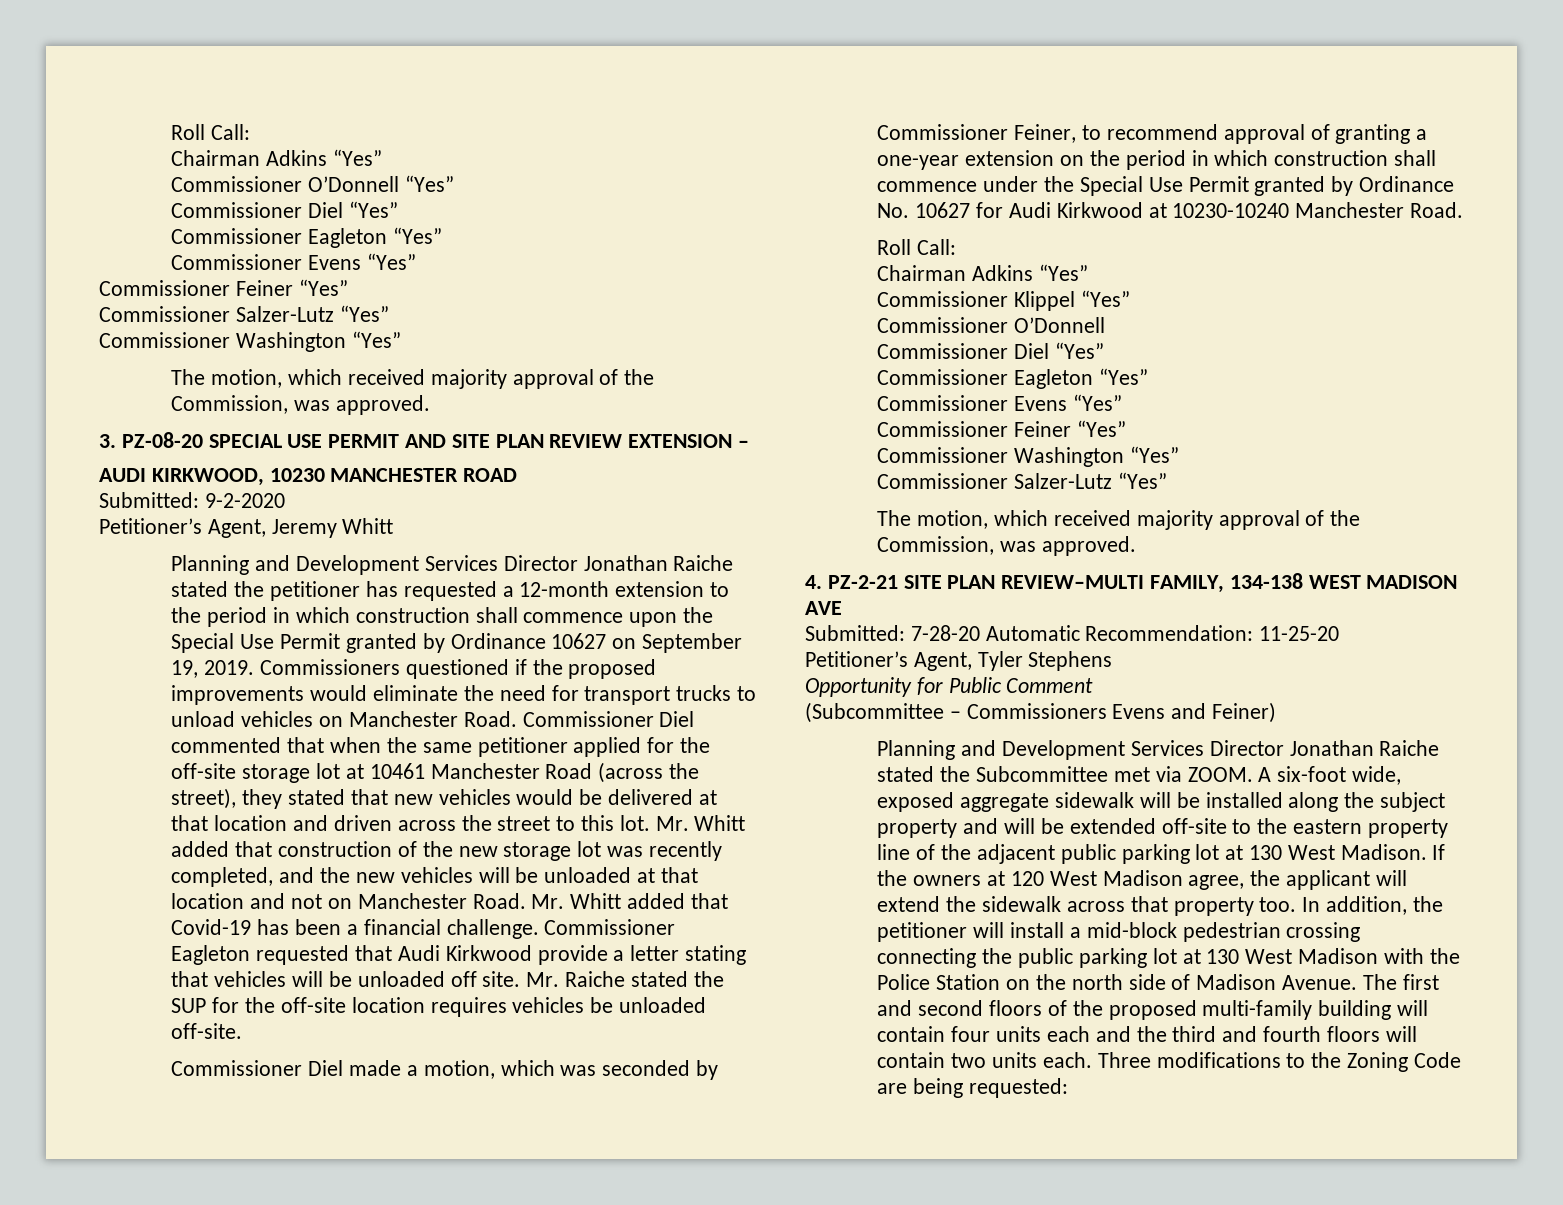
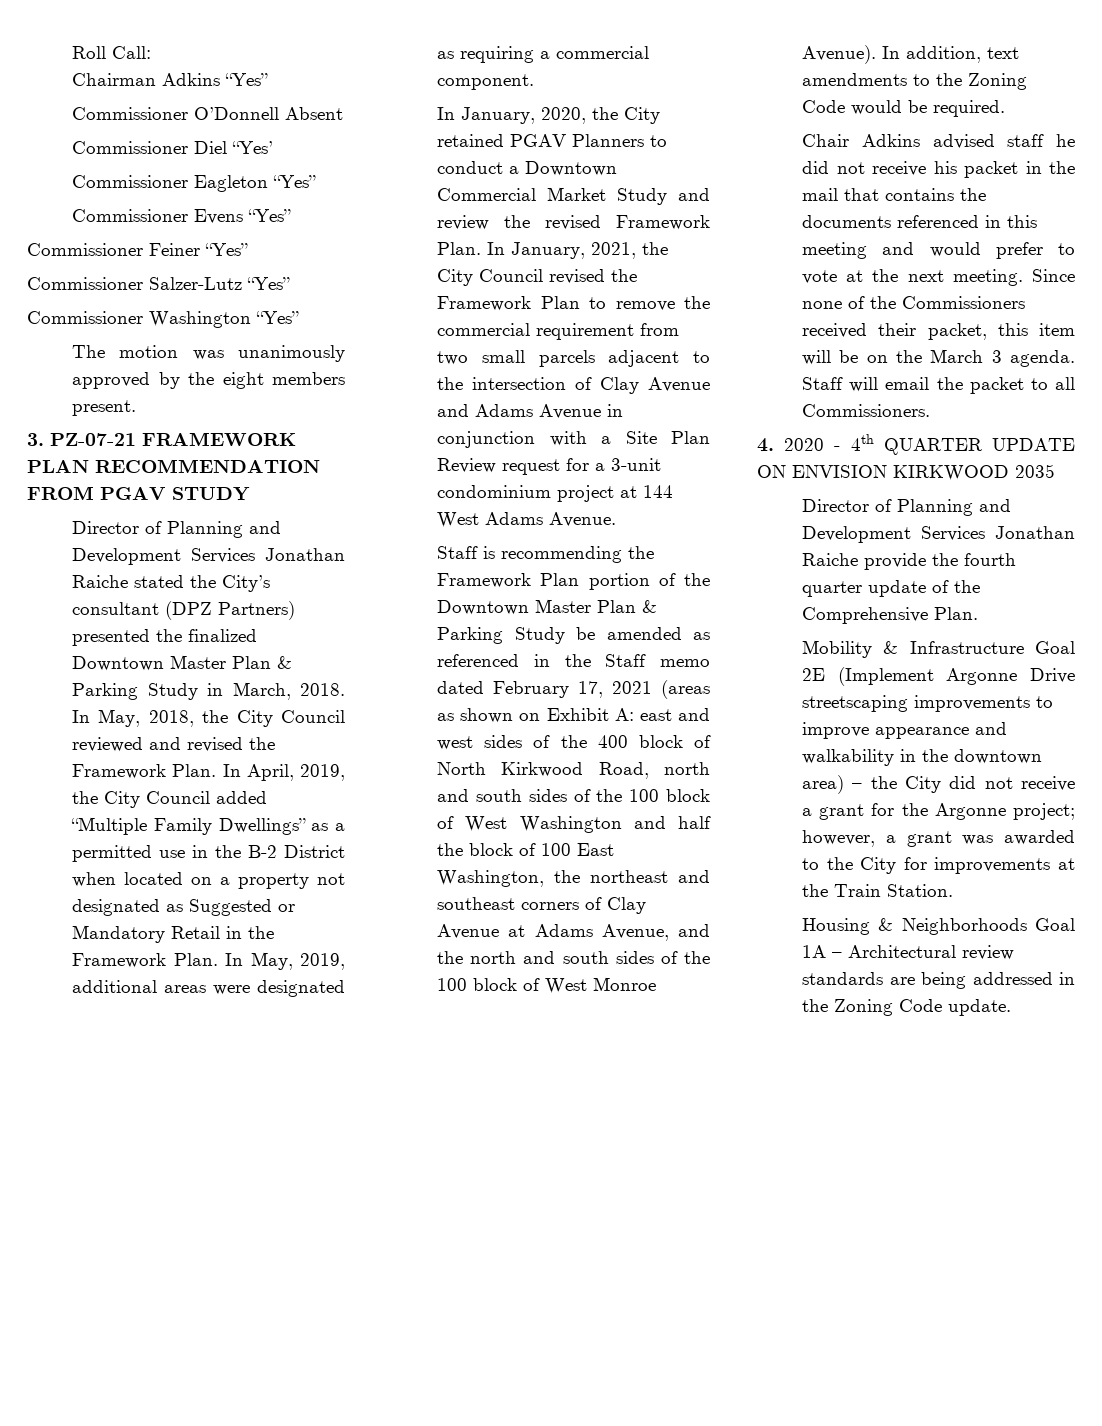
[405,175,455,192] [171,201,399,218] “Yes” // Commissioner Diel “Yes” -> [285,107,344,120] [72,141,274,154] Absent // Commissioner Diel “Yes’
[211,369,655,389] [171,395,431,415] [99,432,750,448] [99,468,518,486] [99,492,285,508] [99,518,394,538] [171,555,734,575] [171,581,729,601] [171,607,713,627] [171,633,742,653] [171,659,657,679] [171,685,756,705] [171,711,695,727] [171,737,710,757] [171,762,699,783] [171,788,717,809] [171,815,746,831] [171,841,722,861] [171,867,698,887] [171,893,728,909] [171,919,676,939] [171,945,746,965] [171,971,724,987] [171,997,706,1017] [171,1023,243,1039] [171,1060,718,1080] [877,124,1428,144] [877,150,1436,170] [877,176,1454,196] [877,202,1463,218] [877,239,957,255] [877,264,1089,281] [877,290,1131,311] [877,317,1106,333] [877,342,1105,359] [877,368,1149,389] [877,394,1123,411] [877,420,1127,437] [877,446,1180,467] [877,472,1168,489] [877,510,1361,530] [877,536,1137,556] [805,573,1458,593] [805,601,842,615] [805,625,1340,641] [805,651,1113,671] [805,677,1094,697] [805,702,1277,723] [877,740,1440,760] [877,766,1401,785] [877,792,1445,812] [877,818,1448,838] [877,844,1446,864] [877,870,1407,890] [877,896,1443,916] [877,922,1361,942] [877,948,1460,968] [877,974,1439,990] [877,1000,1428,1020] [877,1026,1417,1042] [877,1052,1461,1072] [877,1078,1069,1098] motion, which received majority approval of the Commission, was approved. // 3. PZ-08-20 SPECIAL USE PERMIT AND SITE PLAN REVIEW EXTENSION – // AUDI KIRKWOOD, 10230 MANCHESTER ROAD // Submitted: 9-2-2020 // Petitioner’s Agent, Jeremy Whitt // Planning and Development Services Director Jonathan Raiche stated the petitioner has requested a 12-month extension to the period in which construction shall commence upon the Special Use Permit granted by Ordinance 10627 on September 19, 2019. Commissioners questioned if the proposed improvements would eliminate the need for transport trucks to unload vehicles on Manchester Road. Commissioner Diel commented that when the same petitioner applied for the off-site storage lot at 10461 Manchester Road (across the street), they stated that new vehicles would be delivered at that location and driven across the street to this lot. Mr. Whitt added that construction of the new storage lot was recently completed, and the new vehicles will be unloaded at that location and not on Manchester Road. Mr. Whitt added that Covid-19 has been a financial challenge. Commissioner Eagleton requested that Audi Kirkwood provide a letter stating that vehicles will be unloaded off site. Mr. Raiche stated the SUP for the off-site location requires vehicles be unloaded off-site. // Commissioner Diel made a motion, which was seconded by Commissioner Feiner, to recommend approval of granting a one-year extension on the period in which construction shall commence under the Special Use Permit granted by Ordinance No. 10627 for Audi Kirkwood at 10230-10240 Manchester Road. // Roll Call: // Chairman Adkins “Yes” // Commissioner Klippel “Yes” // Commissioner O’Donnell // Commissioner Diel “Yes” // Commissioner Eagleton “Yes” // Commissioner Evens “Yes” // Commissioner Feiner “Yes” // Commissioner Washington “Yes” // Commissioner Salzer-Lutz “Yes” // The motion, which received majority approval of the Commission, was approved. // 4. PZ-2-21 SITE PLAN REVIEW–MULTI FAMILY, 134-138 WEST MADISON AVE // Submitted: 7-28-20 Automatic Recommendation: 11-25-20 // Petitioner’s Agent, Tyler Stephens // Opportunity for Public Comment // (Subcommittee – Commissioners Evens and Feiner) // Planning and Development Services Director Jonathan Raiche stated the Subcommittee met via ZOOM. A six-foot wide, exposed aggregate sidewalk will be installed along the subject property and will be extended off-site to the eastern property line of the adjacent public parking lot at 130 West Madison. If the owners at 120 West Madison agree, the applicant will extend the sidewalk across that property too. In addition, the petitioner will install a mid-block pedestrian crossing connecting the public parking lot at 130 West Madison with the Police Station on the north side of Madison Avenue. The first and second floors of the proposed multi-family building will contain four units each and the third and fourth floors will contain two units each. Three modifications to the Zoning Code are being requested: -> [119,345,345,362] [72,372,345,389] [72,400,137,416] [27,432,296,446] [27,459,320,473] [27,486,250,501] [72,521,282,538] [72,548,345,565] [72,575,271,592] [72,601,296,620] [72,629,258,646] [72,655,293,671] [72,682,345,700] [72,709,345,727] [72,737,276,752] [72,764,346,781] [72,791,268,808] [71,817,345,835] [72,845,345,862] [72,872,345,889] [72,899,296,916] [72,925,275,943] [72,952,346,970] [72,980,345,997] [437,46,650,63] [437,74,535,90] [437,107,661,124] [437,134,668,147] [437,161,618,176] [437,187,710,205] [437,215,710,230] [437,242,669,259] [437,269,638,286] [437,296,710,311] [437,323,680,340] [437,350,710,367] [437,377,710,394] [437,404,624,419] [437,431,710,448] [437,458,662,475] [437,485,674,502] [437,512,617,528] [437,546,655,563] [437,573,710,590] [437,599,658,615] [437,627,710,644] [437,654,710,667] [437,680,710,699] [437,708,710,723] [437,735,711,750] [437,762,710,779] [437,789,710,802] [437,816,711,833] [437,843,615,856] [437,870,710,887] [437,897,647,914] [437,924,710,941] [437,951,710,964] [437,977,657,994] [802,45,1020,64] [802,73,1028,90] [802,100,1006,117] [802,134,1075,149] [802,161,1075,178] [802,188,987,201] [802,215,1038,228] [802,242,1075,259] [802,269,1075,286] [802,296,1026,309] [802,323,1075,340] [802,349,1075,367] [802,377,1075,394] [802,404,931,417] [757,434,1075,455] [757,464,1055,481] [802,499,1012,516] [802,526,1075,543] [802,553,1017,570] [802,580,981,597] [802,607,979,624] [802,640,1075,658] [802,667,1075,686] [802,695,1054,712] [802,722,1008,739] [802,749,1043,766] [802,775,1075,794] [802,803,1075,820] [802,830,1075,847] [802,857,1075,874] [802,884,954,897] [802,918,1075,935] [802,945,1015,960] [802,972,1075,989] [802,999,1012,1016] motion was unanimously approved by the eight members present. // 3. PZ-07-21 FRAMEWORK PLAN RECOMMENDATION FROM PGAV STUDY // Director of Planning and Development Services Jonathan Raiche stated the City’s consultant (DPZ Partners) presented the finalized Downtown Master Plan & Parking Study in March, 2018. In May, 2018, the City Council reviewed and revised the Framework Plan. In April, 2019, the City Council added “Multiple Family Dwellings” as a permitted use in the B-2 District when located on a property not designated as Suggested or Mandatory Retail in the Framework Plan. In May, 2019, additional areas were designated as requiring a commercial component. // In January, 2020, the City retained PGAV Planners to conduct a Downtown Commercial Market Study and review the revised Framework Plan. In January, 2021, the City Council revised the Framework Plan to remove the commercial requirement from two small parcels adjacent to the intersection of Clay Avenue and Adams Avenue in conjunction with a Site Plan Review request for a 3-unit condominium project at 144 West Adams Avenue. // Staff is recommending the Framework Plan portion of the Downtown Master Plan & Parking Study be amended as referenced in the Staff memo dated February 17, 2021 (areas as shown on Exhibit A: east and west sides of the 400 block of North Kirkwood Road, north and south sides of the 100 block of West Washington and half the block of 100 East Washington, the northeast and southeast corners of Clay Avenue at Adams Avenue, and the north and south sides of the 100 block of West Monroe Avenue). In addition, text amendments to the Zoning Code would be required. // Chair Adkins advised staff he did not receive his packet in the mail that contains the documents referenced in this meeting and would prefer to vote at the next meeting. Since none of the Commissioners received their packet, this item will be on the March 3 agenda. Staff will email the packet to all Commissioners. // 4. 2020 - 4th QUARTER UPDATE ON ENVISION KIRKWOOD 2035 // Director of Planning and Development Services Jonathan Raiche provide the fourth quarter update of the Comprehensive Plan. // Mobility & Infrastructure Goal 2E (Implement Argonne Drive streetscaping improvements to improve appearance and walkability in the downtown area) – the City did not receive a grant for the Argonne project; however, a grant was awarded to the City for improvements at the Train Station. // Housing & Neighborhoods Goal 1A – Architectural review standards are being addressed in the Zoning Code update.

